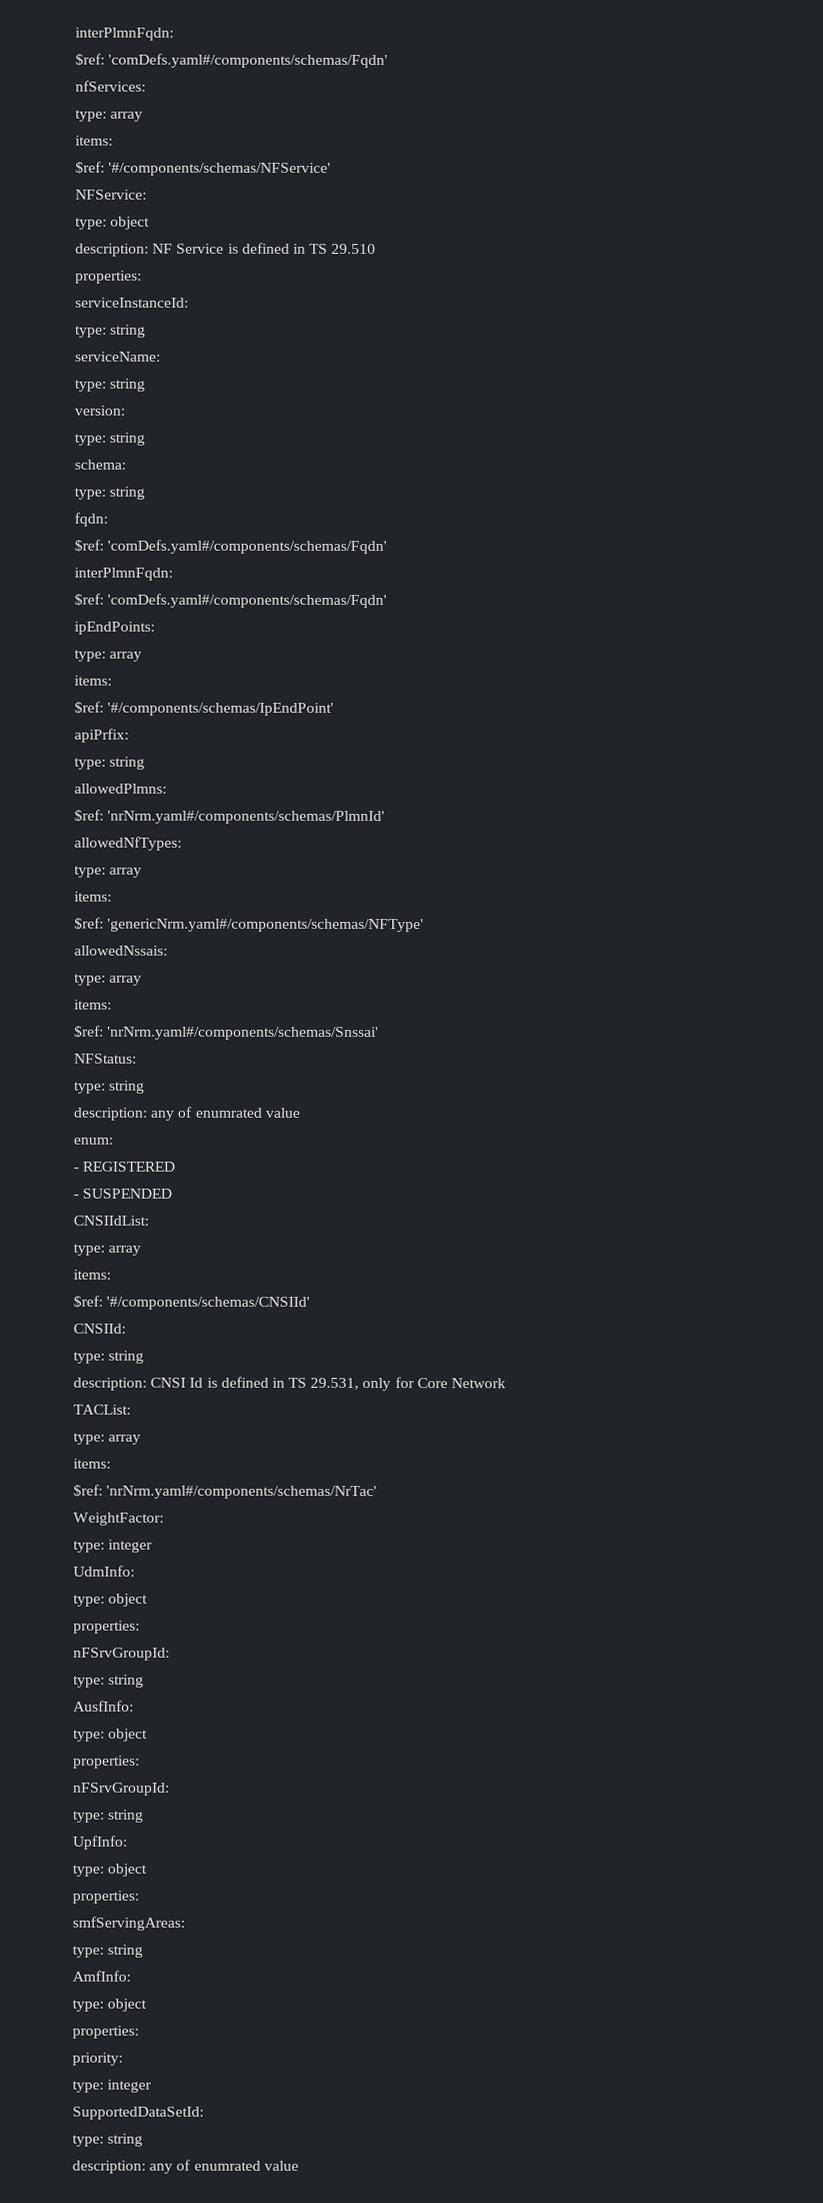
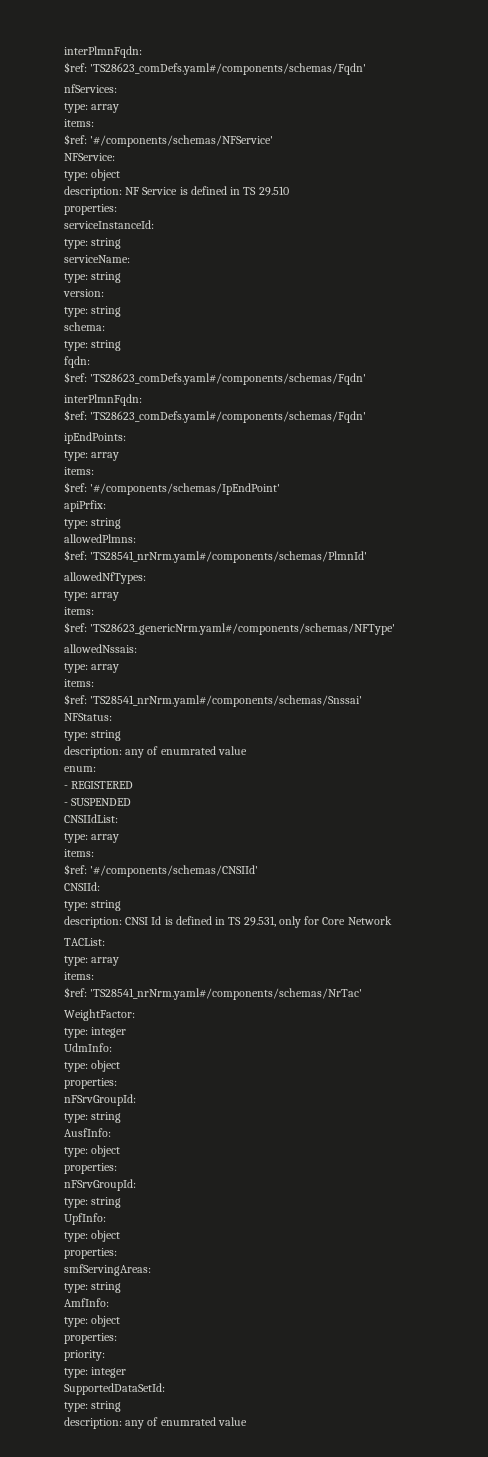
[75,27,174,41] [75,53,389,68] interPlmnFqdn: // $ref: 'comDefs.yaml#/components/schemas/Fqdn' -> [64,46,142,58] [64,62,367,75] interPlmnFqdn: // $ref: 'TS28623_comDefs.yaml#/components/schemas/Fqdn'
[107,539,388,554] [74,567,173,581] [74,593,388,608] 'comDefs.yaml#/components/schemas/Fqdn' // interPlmnFqdn: // $ref: 'comDefs.yaml#/components/schemas/Fqdn' -> [90,373,367,385] [64,394,142,406] [64,410,367,423] 'TS28623_comDefs.yaml#/components/schemas/Fqdn' // interPlmnFqdn: // $ref: 'TS28623_comDefs.yaml#/components/schemas/Fqdn'
[107,810,386,824] 'nrNrm.yaml#/components/schemas/PlmnId' -> [90,551,368,563] 'TS28541_nrNrm.yaml#/components/schemas/PlmnId'
[107,918,425,933] 'genericNrm.yaml#/components/schemas/NFType' -> [90,623,396,635] 'TS28623_genericNrm.yaml#/components/schemas/NFType'
[107,1026,380,1040] 'nrNrm.yaml#/components/schemas/Snssai' -> [90,695,363,707] 'TS28541_nrNrm.yaml#/components/schemas/Snssai'
[106,1485,378,1499] 'nrNrm.yaml#/components/schemas/NrTac' -> [90,988,363,1000] 'TS28541_nrNrm.yaml#/components/schemas/NrTac'

